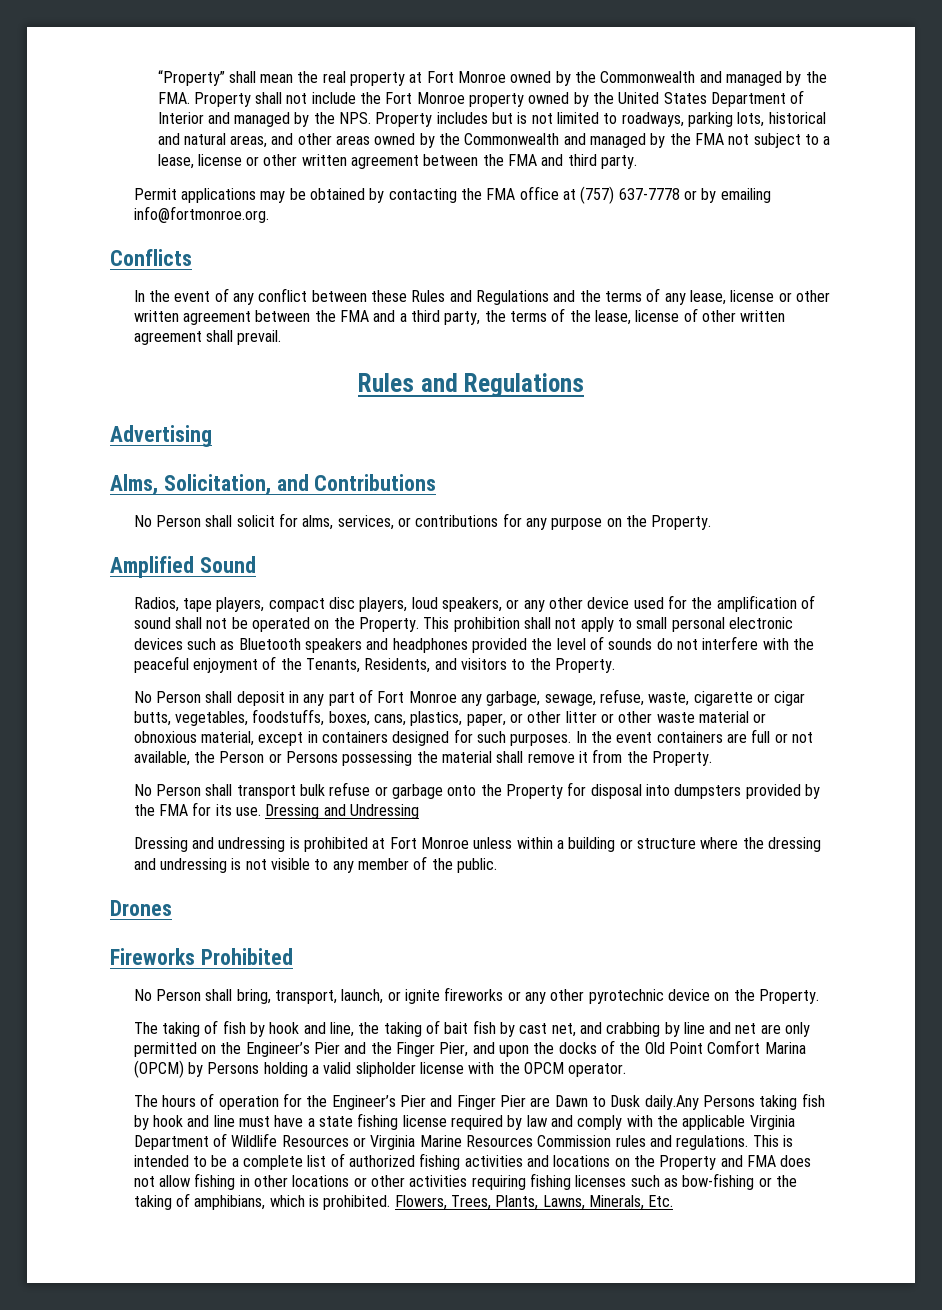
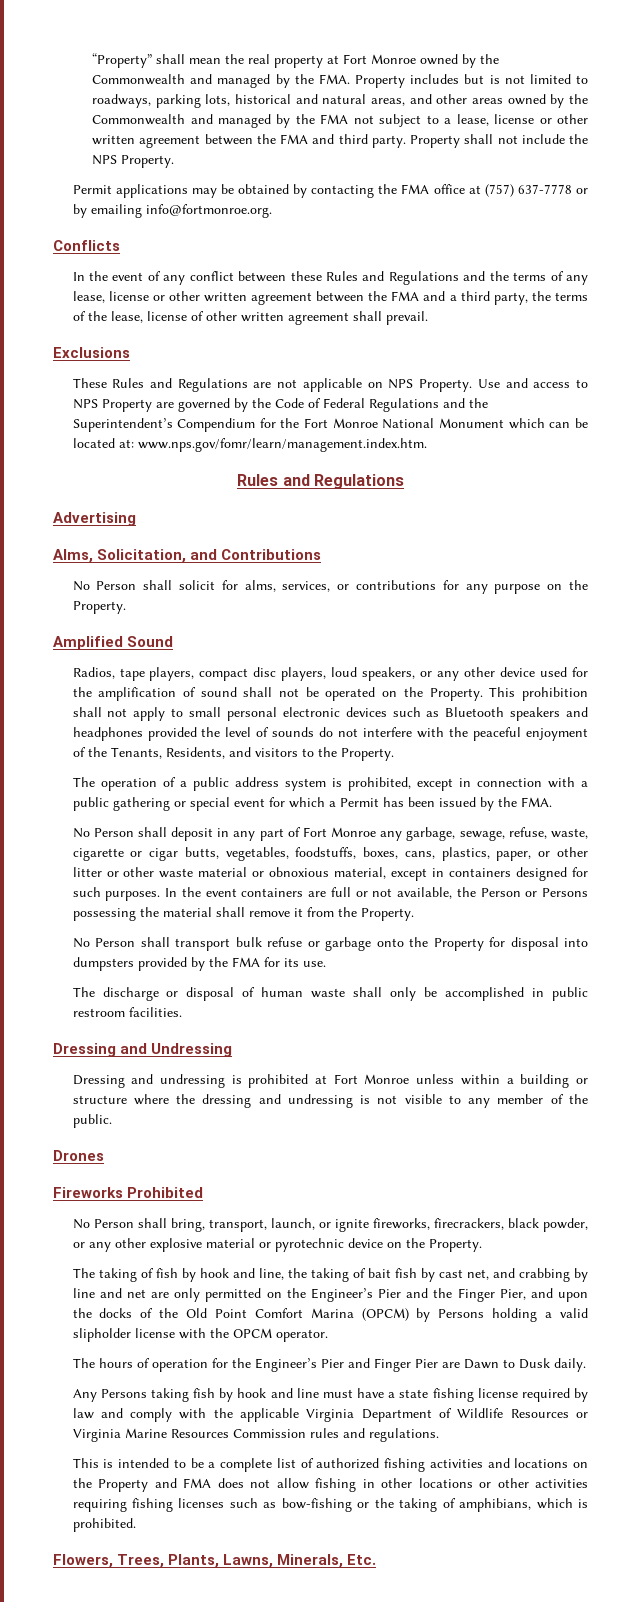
[255,90,805,107] [157,112,433,127] shall not include the Fort Monroe property owned by the United States Department of Interior and managed by the NPS. Property -> (406, 81) none
(638, 162) none -> [410,134,589,148] [92,155,175,168] Property shall not include the NPS Property.
(282, 337) none -> [53,347,130,358] [72,378,589,392] [72,398,488,412] [72,418,588,432] [72,438,427,452] // Exclusions // These Rules and Regulations are not applicable on NPS Property. Use and access to NPS Property are governed by the Code of Federal Regulations and the Superintendent’s Compendium for the Fort Monroe National Monument which can be located at: www.nps.gov/fomr/learn/management.index.htm.
(615, 665) none -> [72,777,588,791] [72,797,552,811] // The operation of a public address system is prohibited, except in connection with a public gathering or special event for which a Permit has been issued by the FMA.
(262, 811) none -> [72,987,589,1001] [72,1007,182,1017] // The discharge or disposal of human waste shall only be accomplished in public restroom facilities. //
[444,987,585,1004] fireworks or any other -> [372,1218,588,1232] [72,1238,271,1252] fireworks, firecrackers, black powder, or any other explosive material or
[644,1095,699,1110] daily.Any -> [553,1358,586,1372] [72,1389,97,1402] daily. // Any
(749, 1142) none -> (439, 1435) //
(391, 1202) none -> (136, 1525) //

